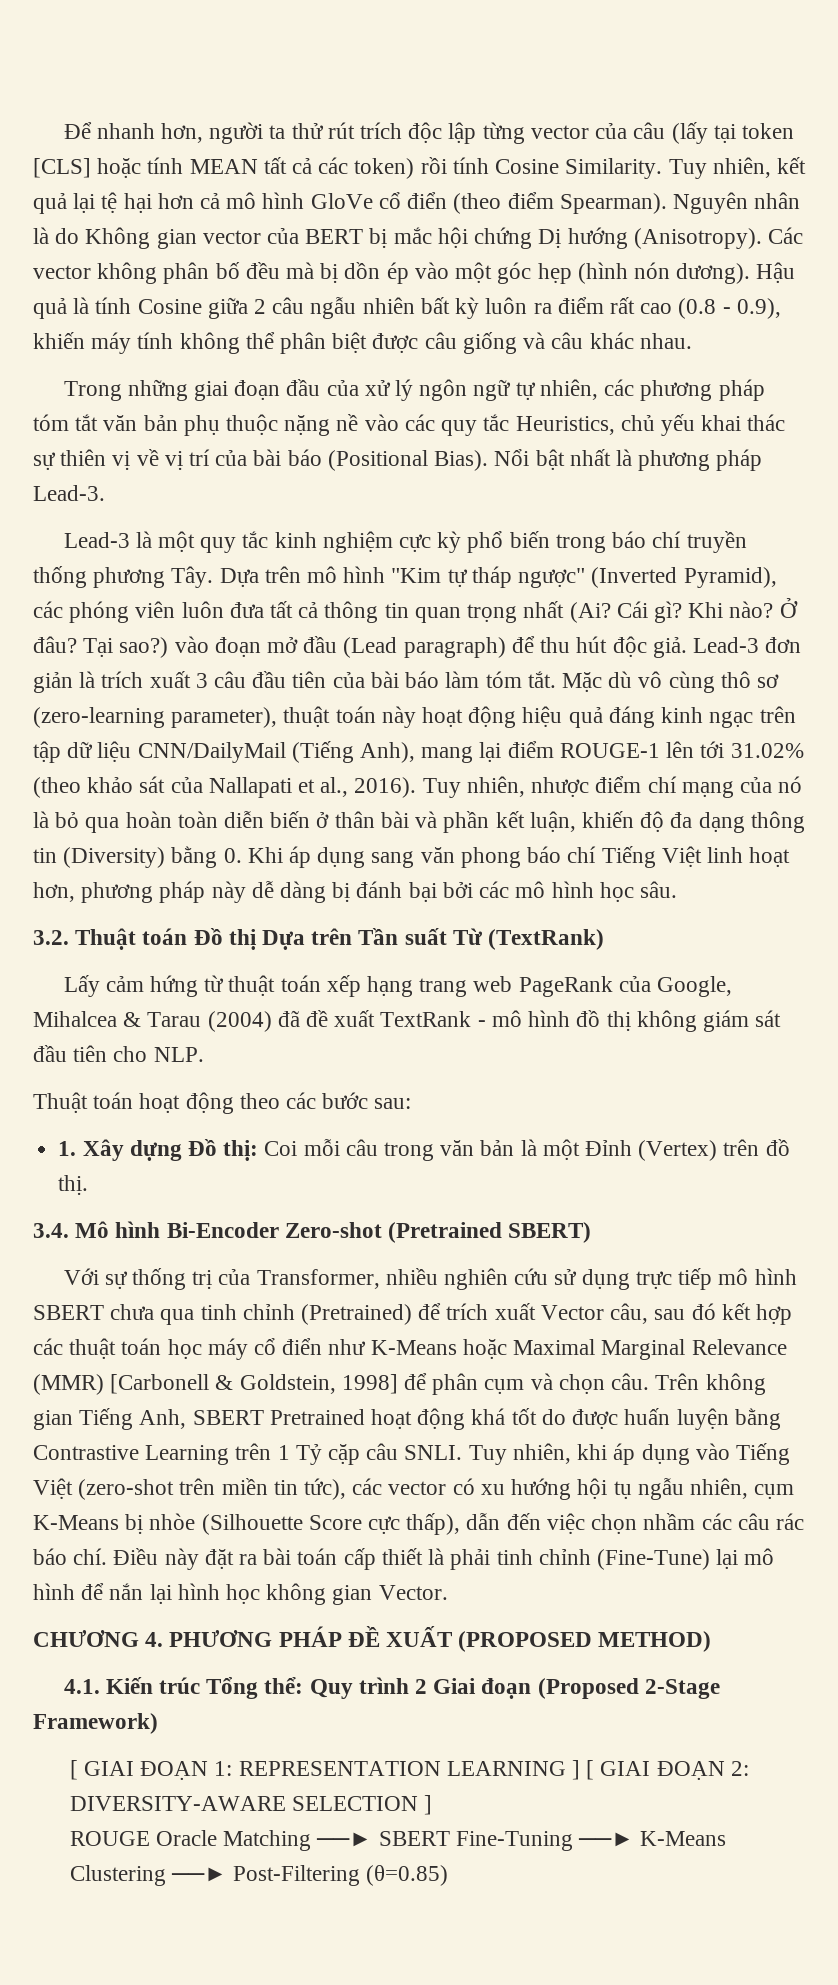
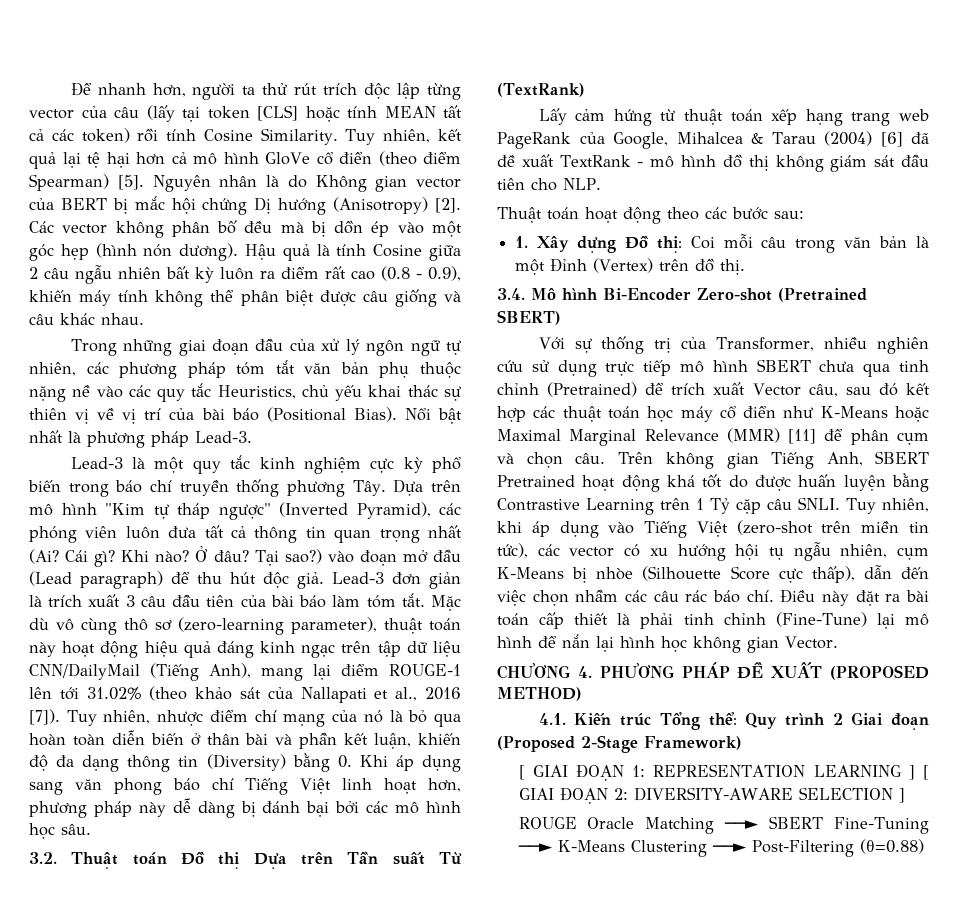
[559,193,667,214] Spearman). -> [29,174,144,191] Spearman) [5].
[633,228,762,249] (Anisotropy). -> [333,197,461,214] (Anisotropy) [2].
[354,777,417,798] 2016). -> [425,687,462,700] [29,709,60,725] 2016 [7]).
(272, 1021) none -> [880,132,903,147] [6]
[110,1374,398,1394] [Carbonell & Goldstein, 1998] -> [788,429,817,444] [11]
[366,1865,449,1886] (θ=0.85) -> [859,839,924,854] (θ=0.88)

